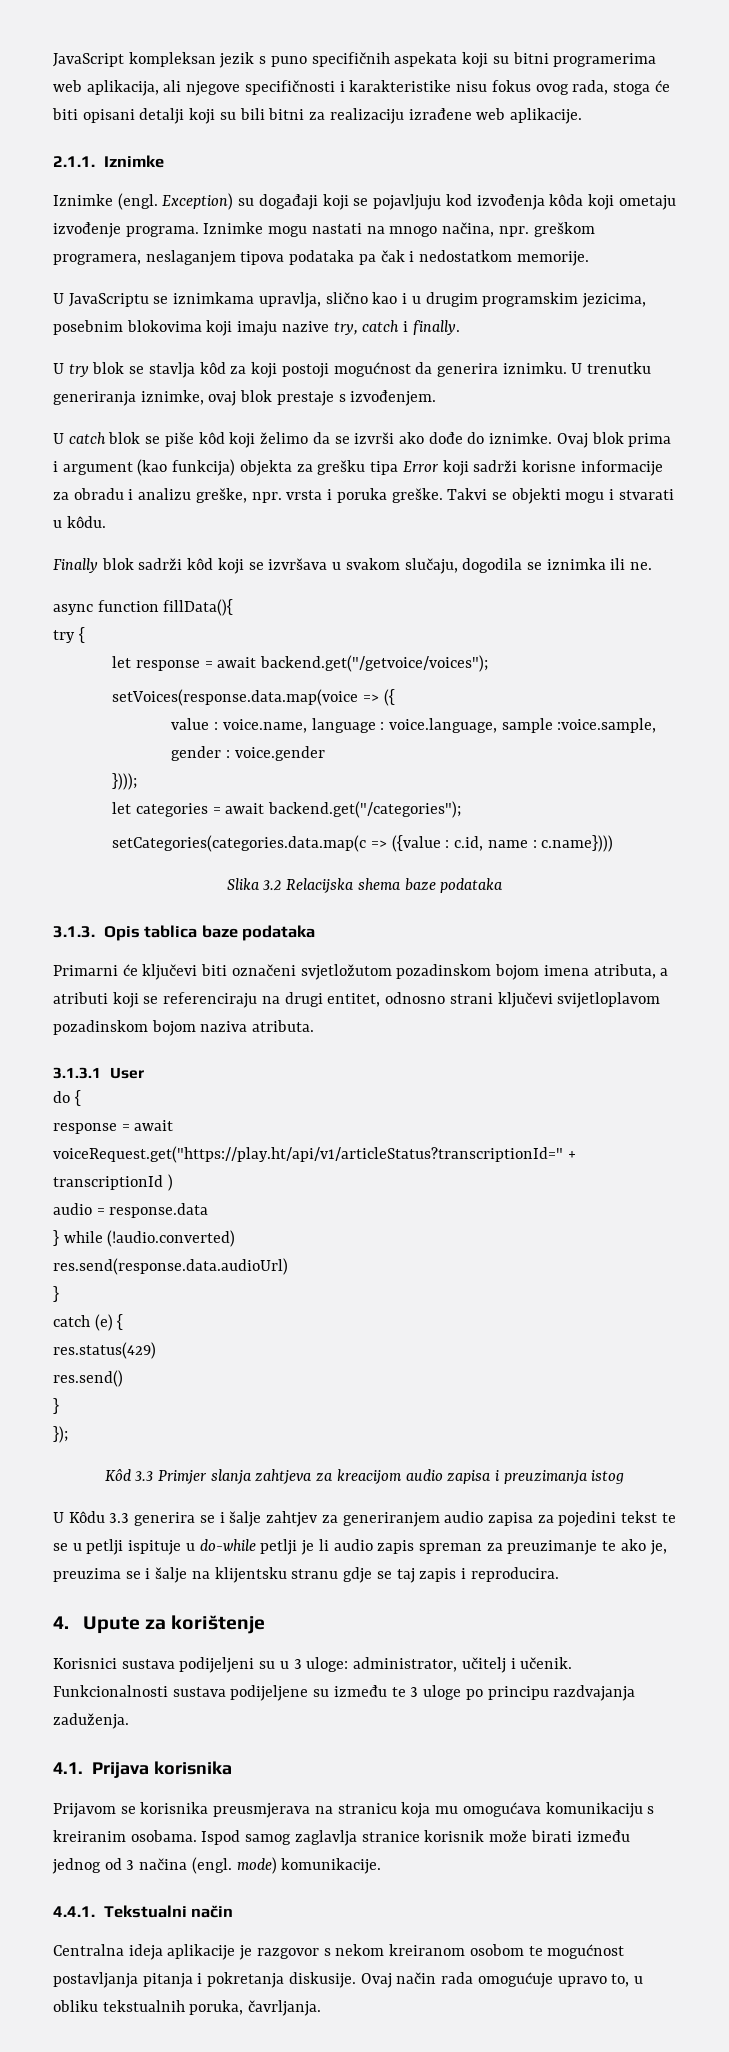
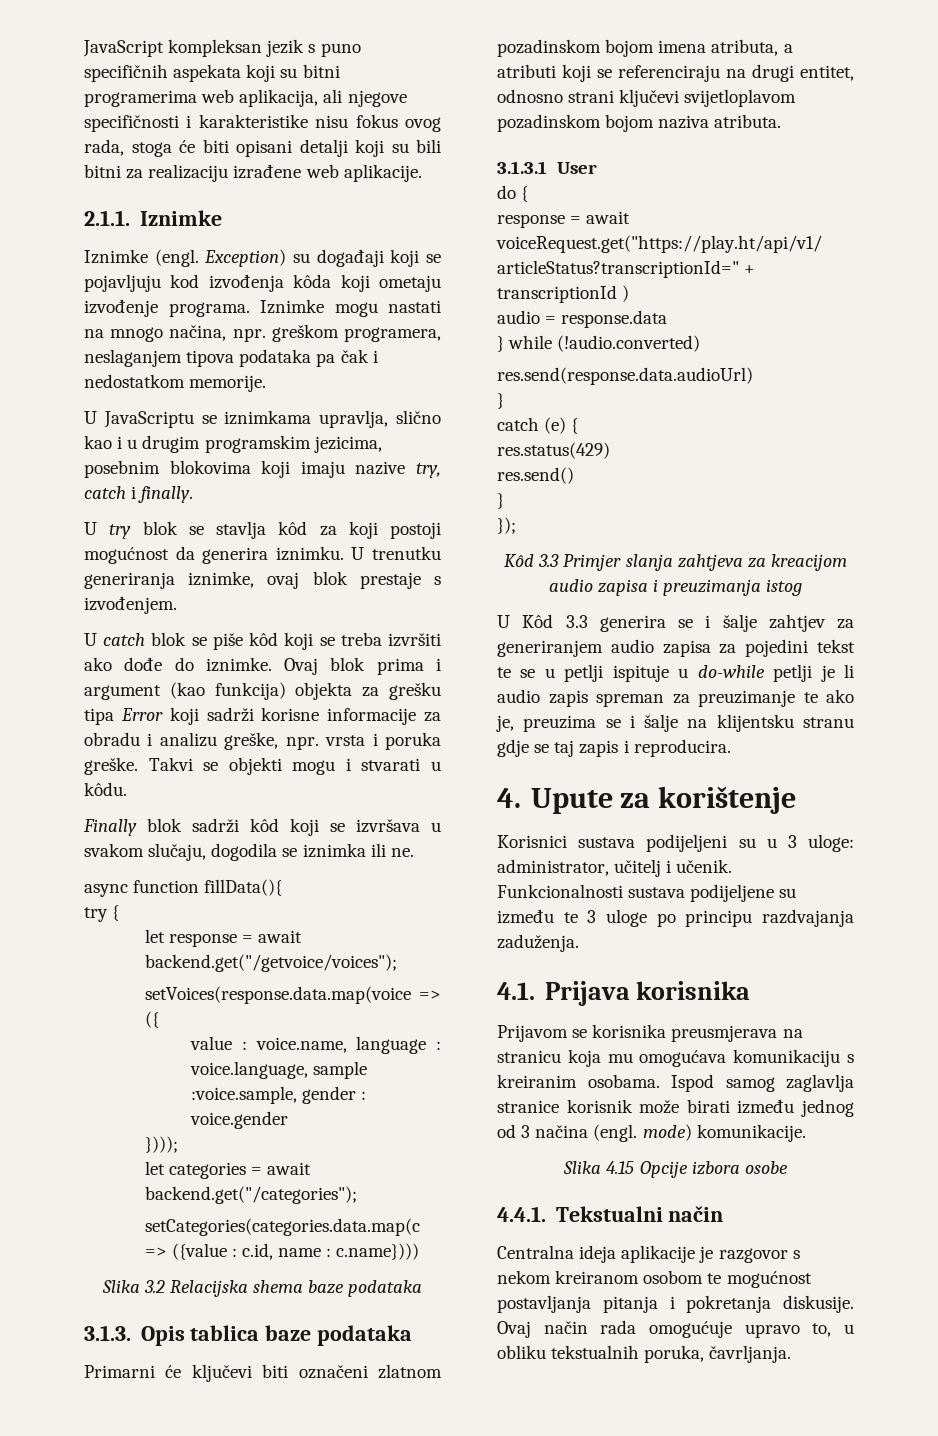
[260,432,395,444] želimo da se izvrši -> [319,632,441,647] se treba izvršiti
[300,964,392,980] svjetložutom -> [378,1364,442,1379] zlatnom
[68,1511,105,1523] Kôdu -> [522,614,554,628] Kôd
(382, 1866) none -> [563,1161,788,1178] // Slika 4.15 Opcije izbora osobe

